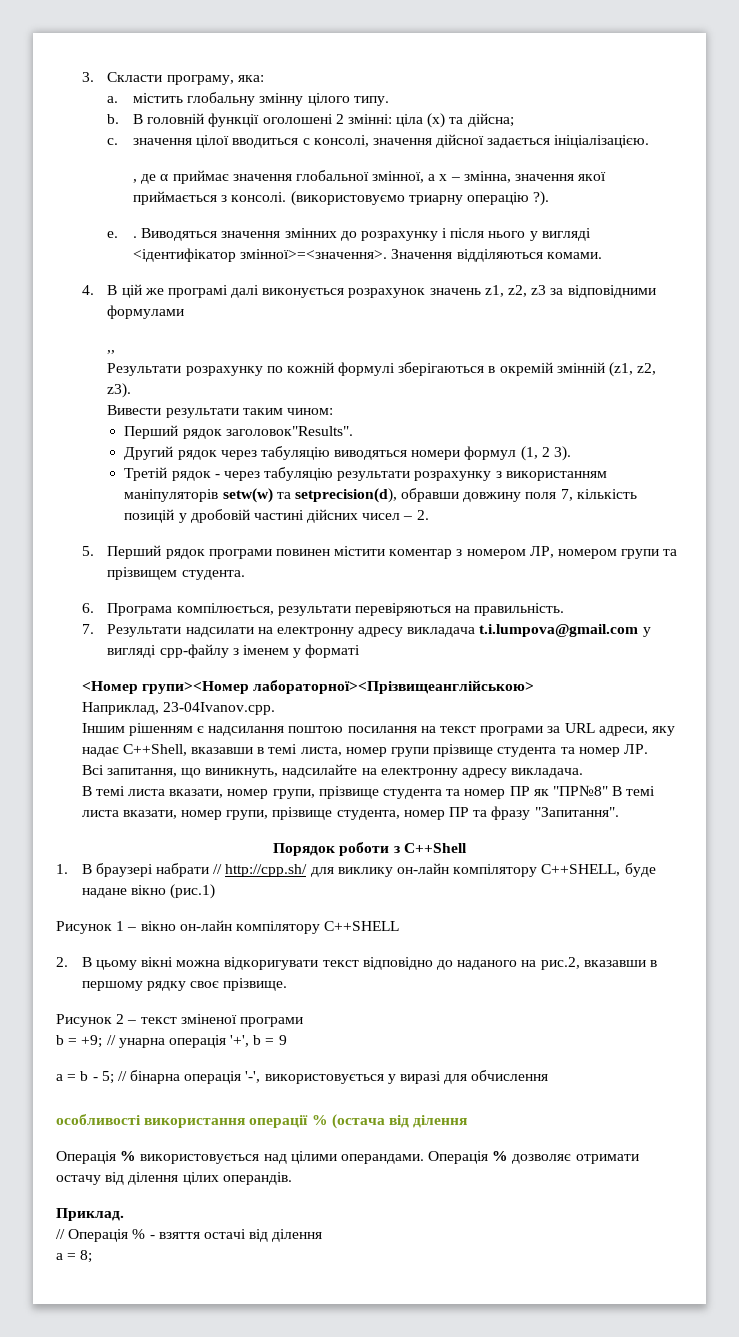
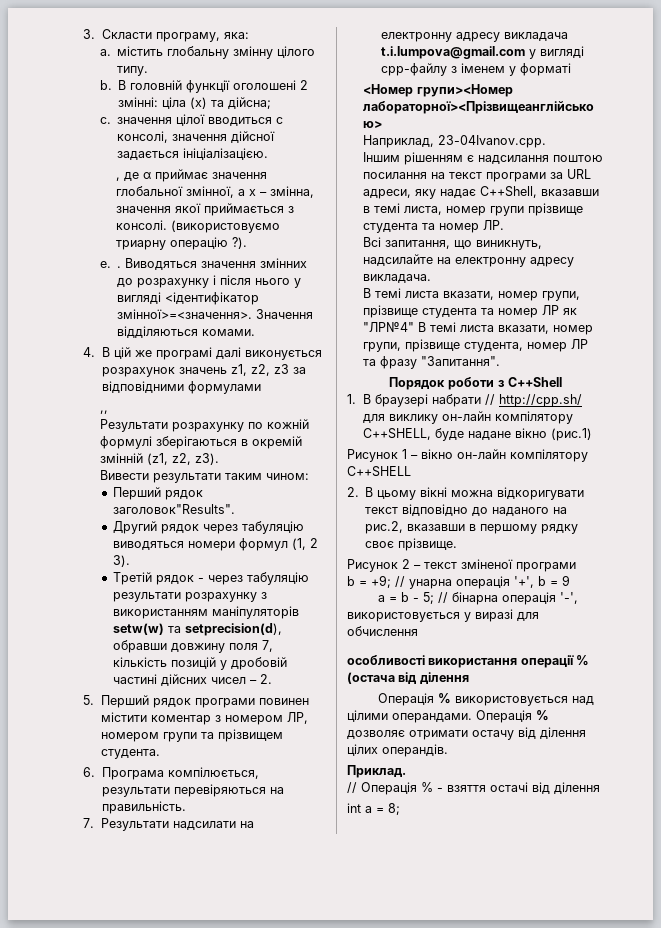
[509,785,608,796] ПР як "ПР№8" -> [542,305,578,315] [363,322,415,332] ЛР як "ЛР№4"
[448,807,469,817] ПР -> [571,339,589,349] ЛР
(323, 1235) none -> [347,803,361,813] int

